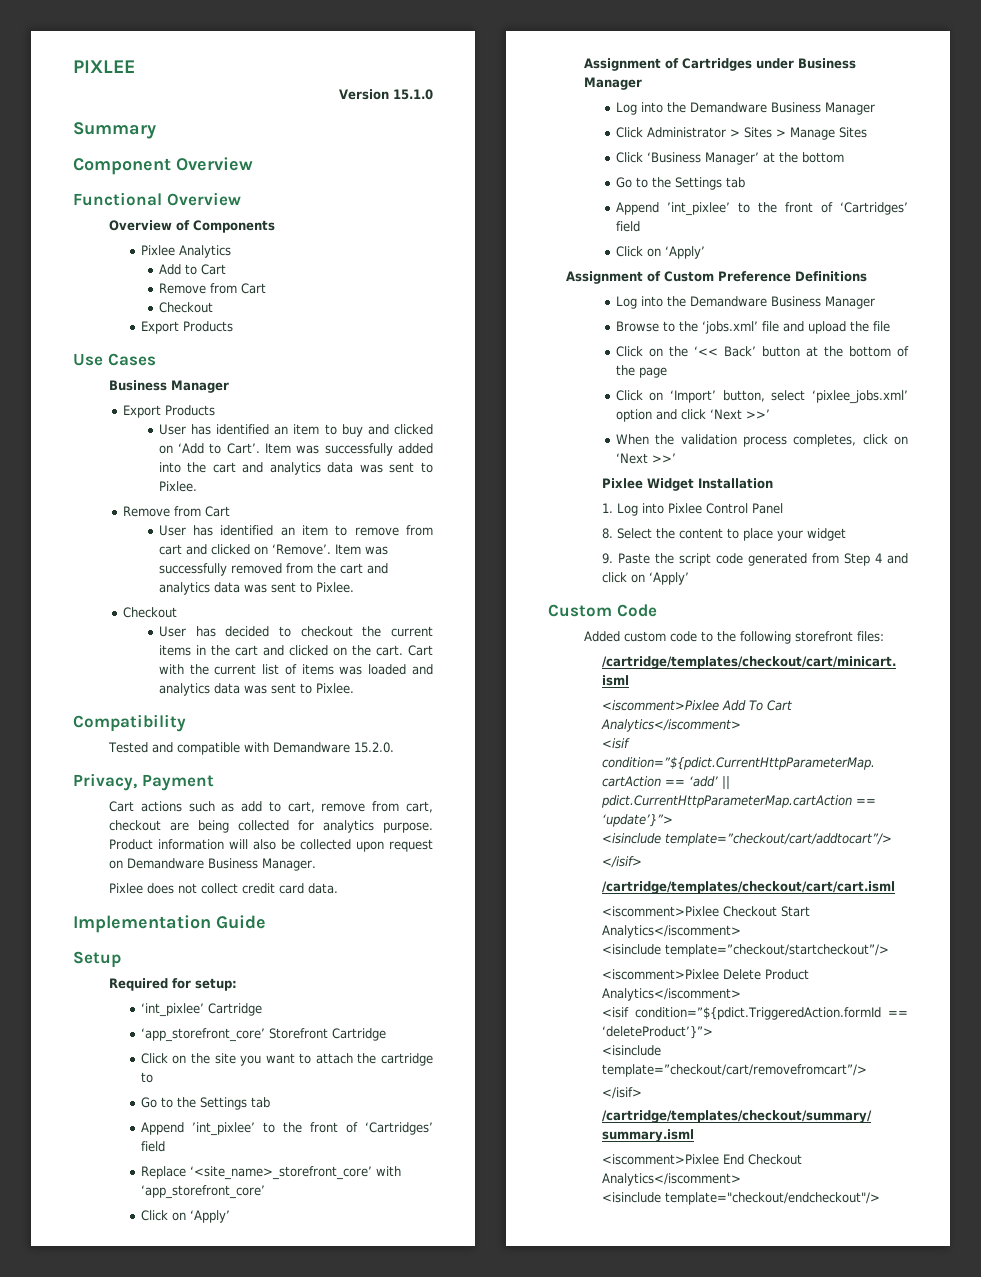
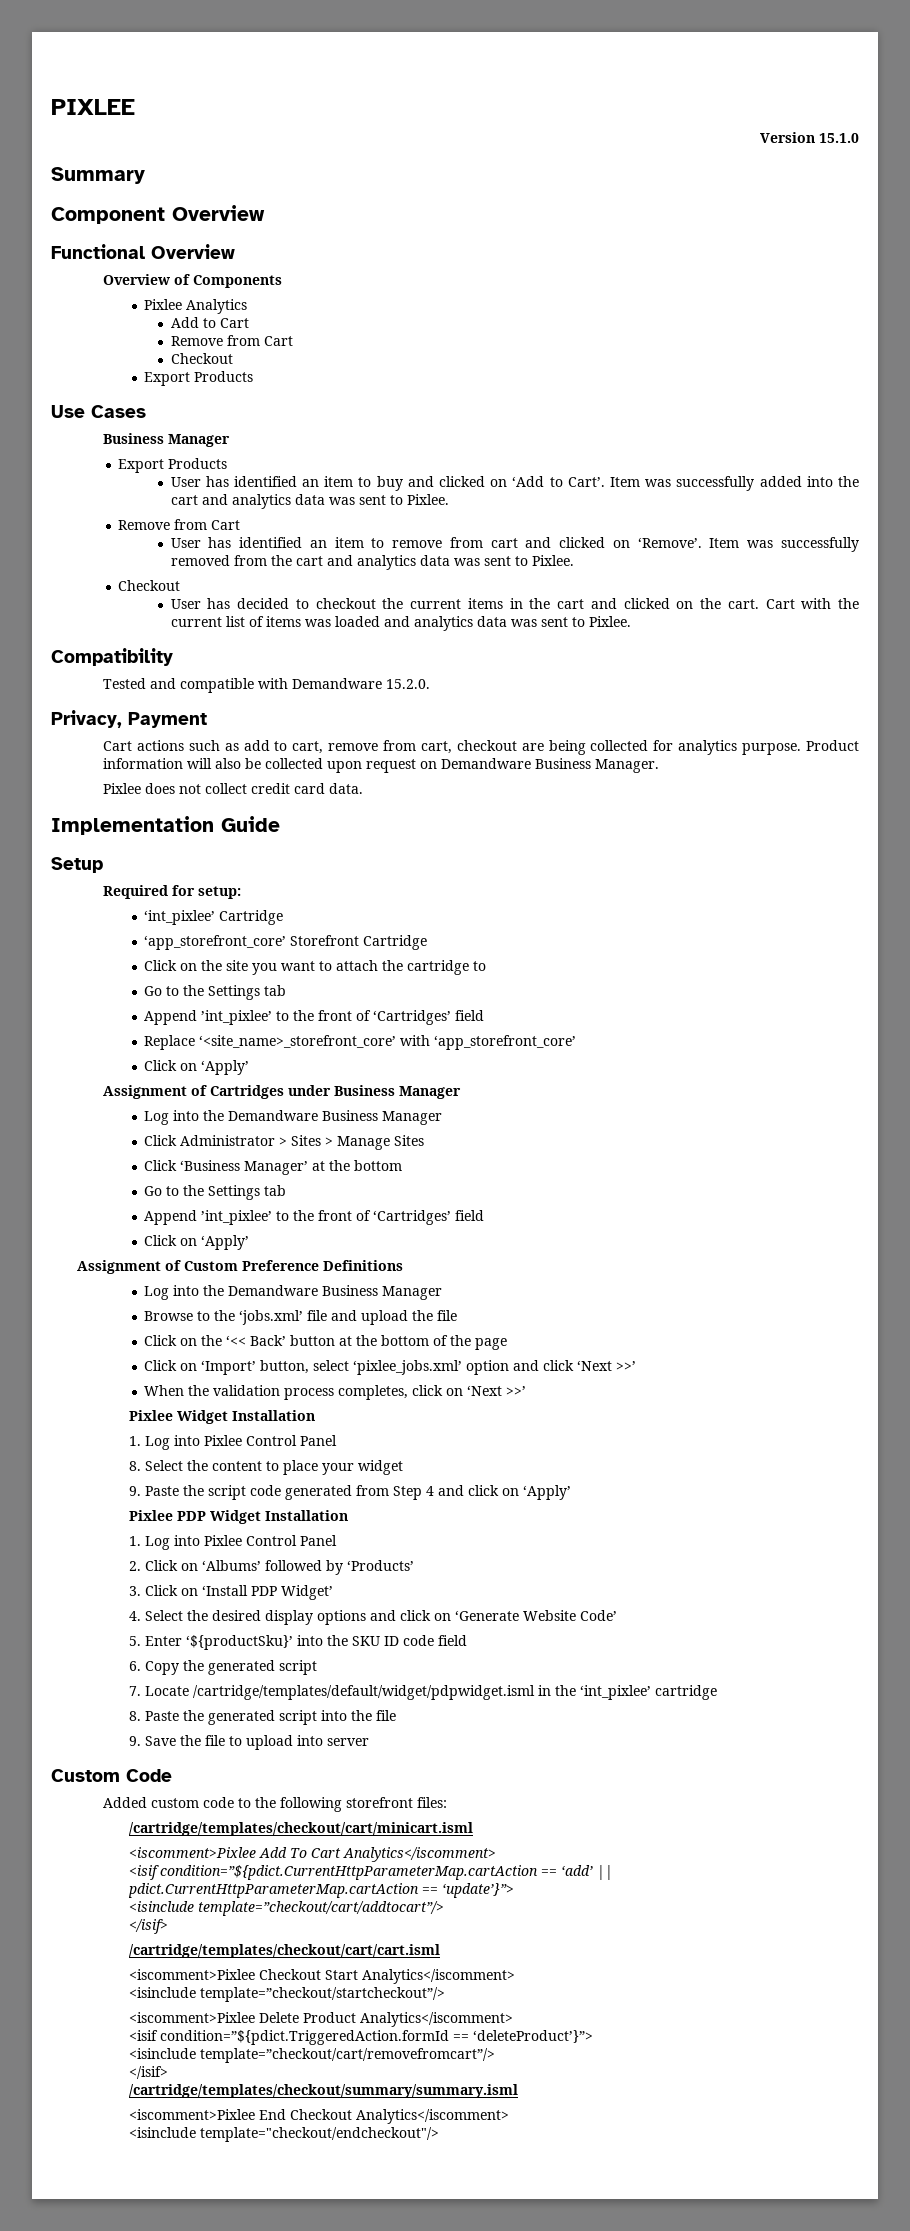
(690, 578) none -> [129,1510,349,1524] [129,1535,338,1550] [129,1560,415,1575] [129,1585,334,1600] [129,1610,618,1625] [129,1635,468,1650] [129,1660,318,1675] [129,1685,718,1700] [129,1710,397,1725] [129,1735,370,1750] // Pixlee PDP Widget Installation // 1. Log into Pixlee Control Panel // 2. Click on ‘Albums’ followed by ‘Products’ // 3. Click on ‘Install PDP Widget’ // 4. Select the desired display options and click on ‘Generate Website Code’ // 5. Enter ‘${productSku}’ into the SKU ID code field // 6. Copy the generated script // 7. Locate /cartridge/templates/default/widget/pdpwidget.isml in the ‘int_pixlee’ cartridge // 8. Paste the generated script into the file // 9. Save the file to upload into server

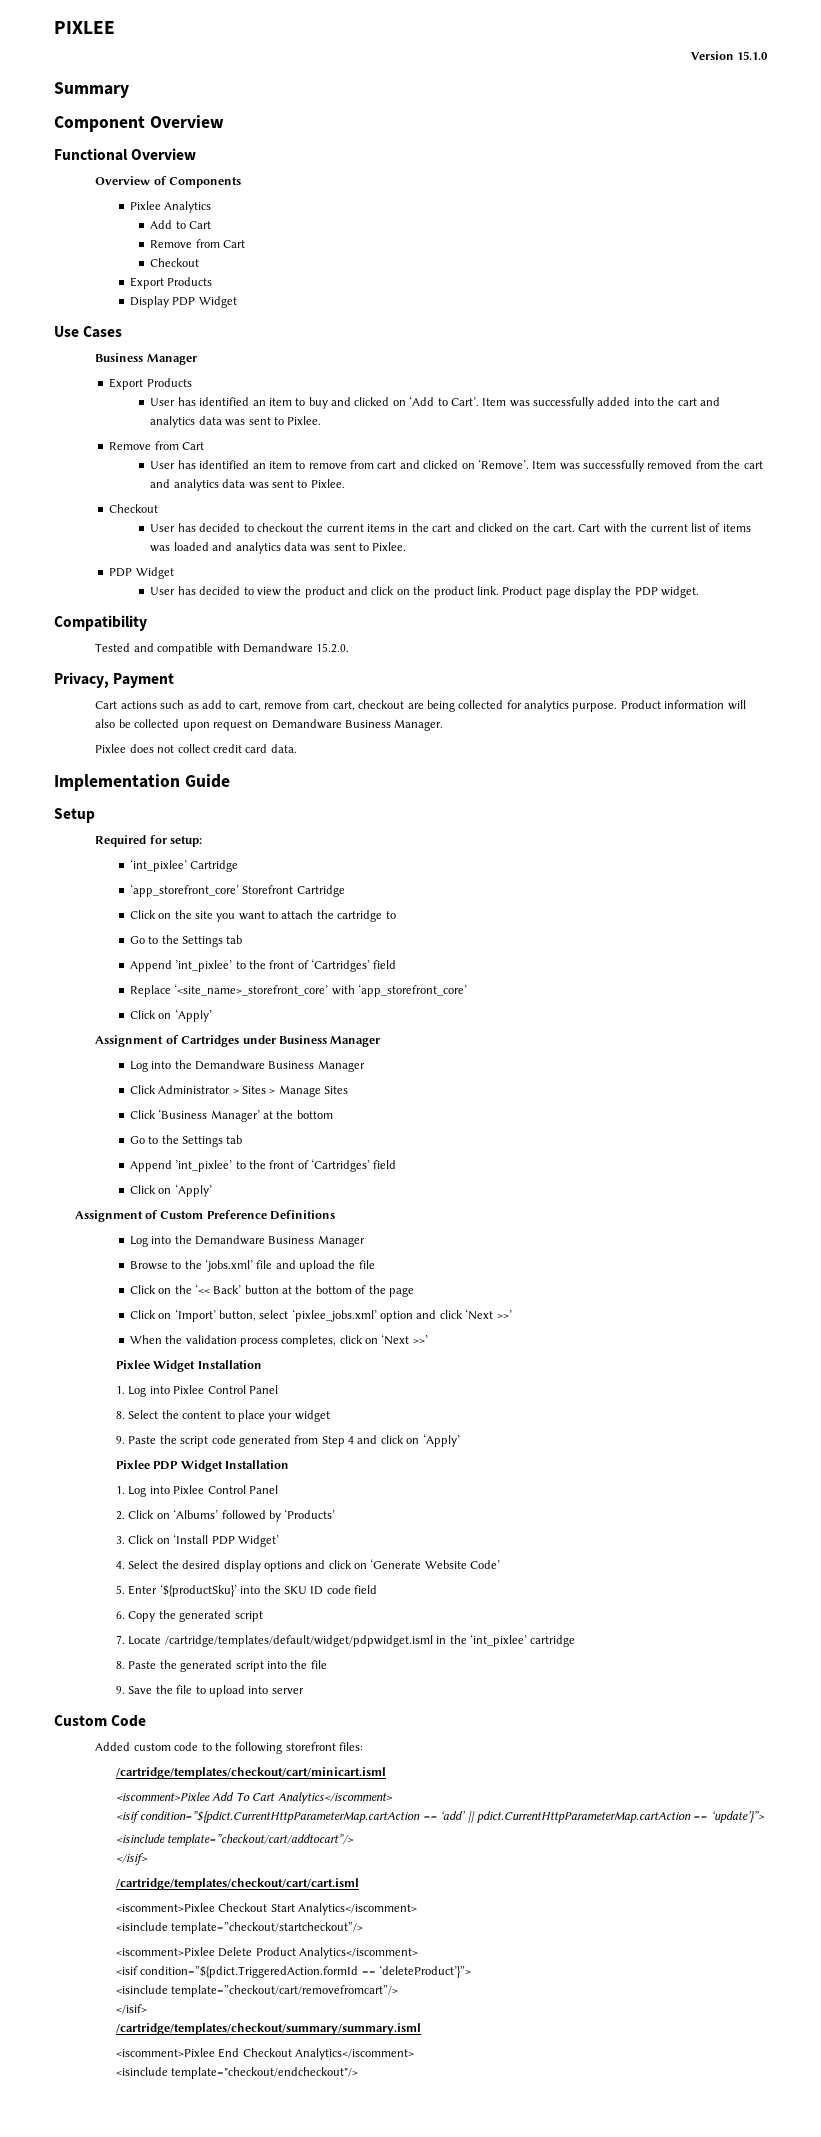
(254, 376) none -> [129,296,237,308] // Display PDP Widget
(631, 621) none -> [109,567,174,579] [150,586,700,598] // PDP Widget // User has decided to view the product and click on the product link. Product page display the PDP widget.

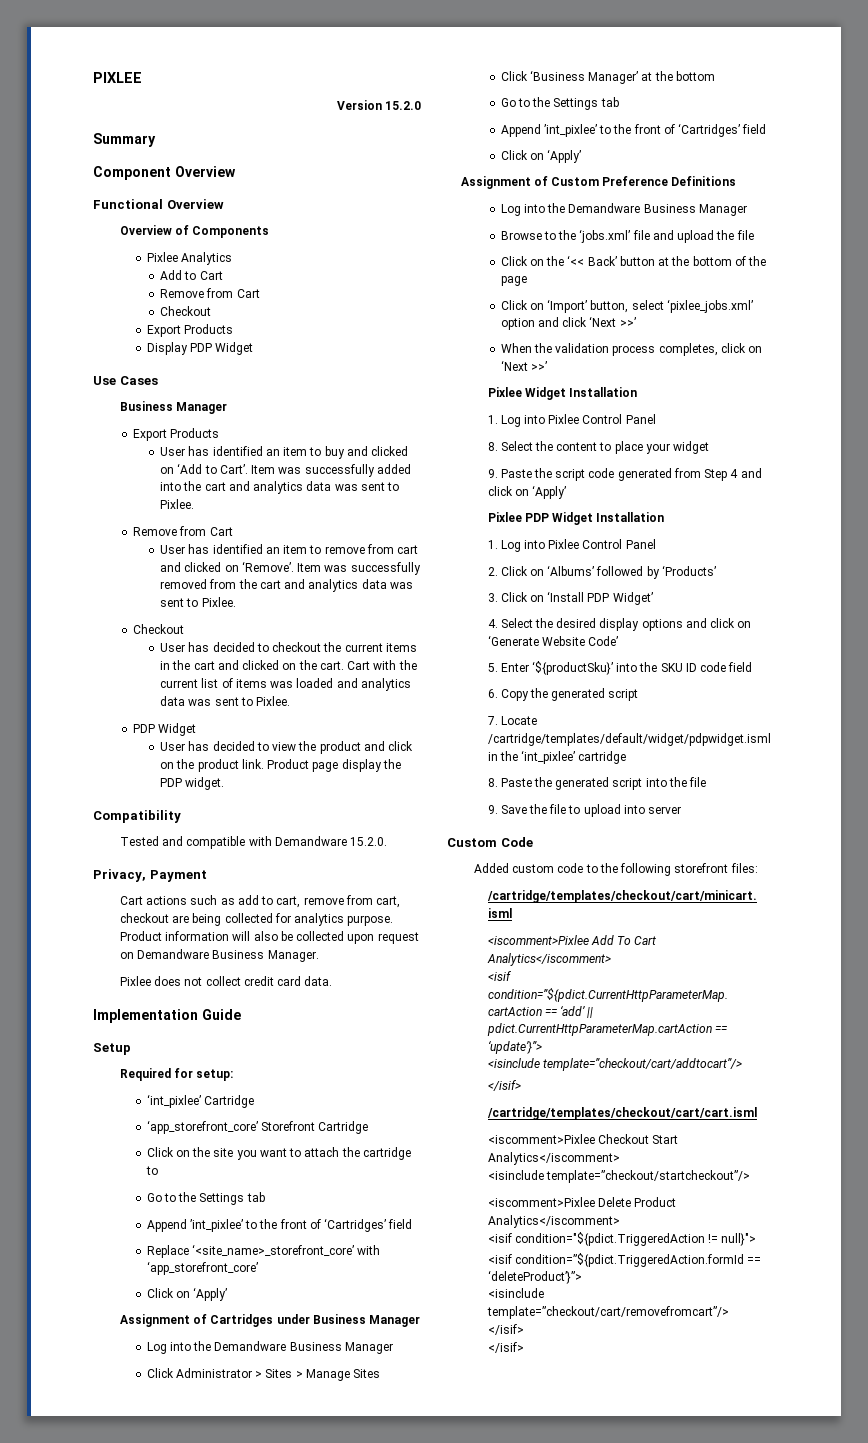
[737,51,768,60] 15.1.0 -> [385,101,421,110] 15.2.0
(419, 1953) none -> [487,1232,757,1246] // <isif condition="${pdict.TriggeredAction != null}">
[116,2023,422,2035] [116,2048,415,2060] [116,2067,359,2079] /cartridge/templates/checkout/summary/summary.isml // <iscomment>Pixlee End Checkout Analytics</iscomment> // <isinclude template="checkout/endcheckout"/> -> [487,1342,524,1353] </isif>

